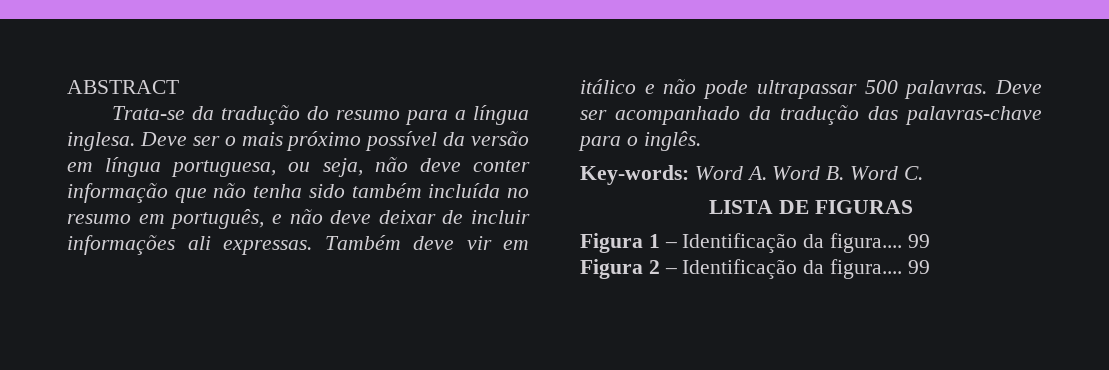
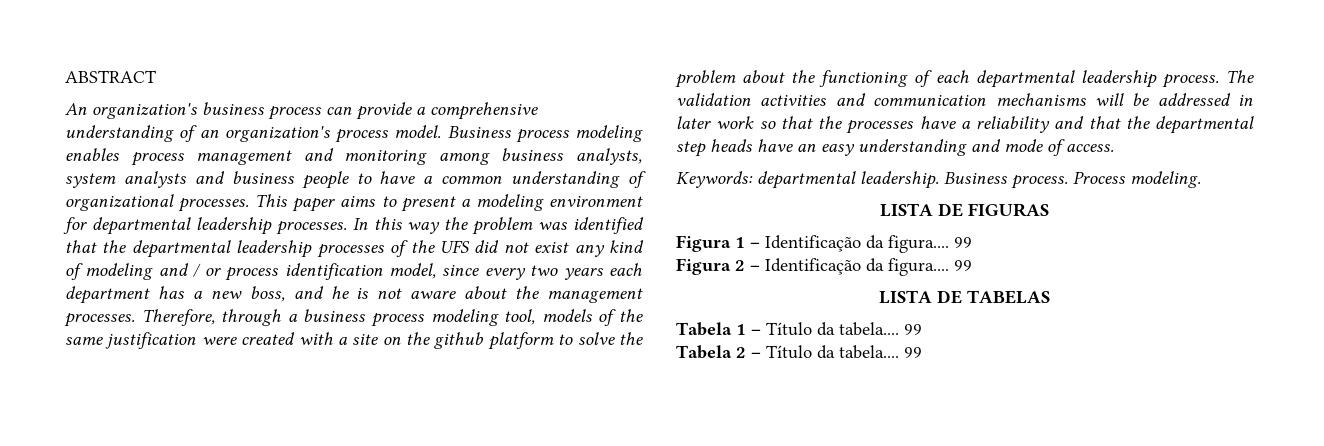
[111,105,529,125] [67,131,529,151] [67,157,530,177] [67,183,529,203] [67,209,530,229] [67,235,529,255] [580,79,1042,99] [580,105,1042,125] [578,131,701,151] [580,165,923,185] Trata-se da tradução do resumo para a língua inglesa. Deve ser o mais próximo possível da versão em língua portuguesa, ou seja, não deve conter informação que não tenha sido também incluída no resumo em português, e não deve deixar de incluir informações ali expressas. Também deve vir em itálico e não pode ultrapassar 500 palavras. Deve ser acompanhado da tradução das palavras-chave para o inglês. // Key-words: Word A. Word B. Word C. -> [65,102,538,120] [65,125,643,143] [65,148,642,166] [65,171,646,189] [65,194,643,212] [63,217,644,235] [65,240,645,258] [65,263,643,281] [65,286,644,304] [64,309,644,327] [65,332,643,350] [675,70,1254,88] [676,93,1253,106] [676,116,1254,134] [676,139,1114,157] [676,171,1201,189] An organization's business process can provide a comprehensive understanding of an organization's process model. Business process modeling enables process management and monitoring among business analysts, system analysts and business people to have a common understanding of organizational processes. This paper aims to present a modeling environment for departmental leadership processes. In this way the problem was identified that the departmental leadership processes of the UFS did not exist any kind of modeling and / or process identification model, since every two years each department has a new boss, and he is not aware about the management processes. Therefore, through a business process modeling tool, models of the same justification were created with a site on the github platform to solve the problem about the functioning of each departmental leadership process. The validation activities and communication mechanisms will be addressed in later work so that the processes have a reliability and that the departmental step heads have an easy understanding and mode of access. // Keywords: departmental leadership. Business process. Process modeling.
(930, 267) none -> [879,290,1050,304] [676,322,922,336] [676,345,922,359] // LISTA DE TABELAS // Tabela 1 – Título da tabela.... 99 // Tabela 2 – Título da tabela.... 99

